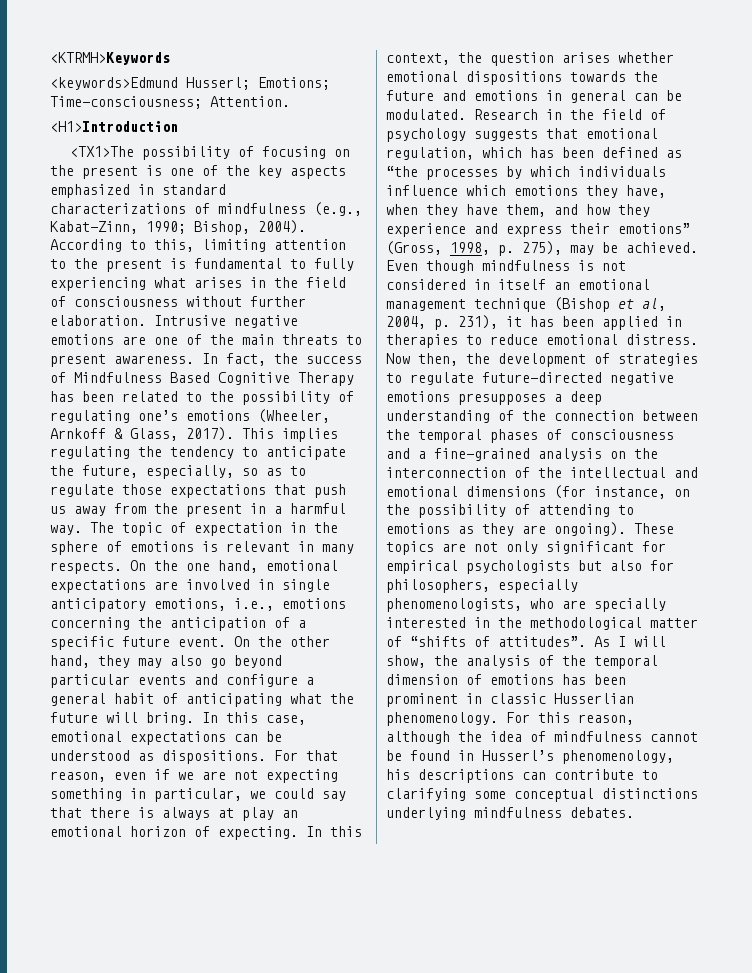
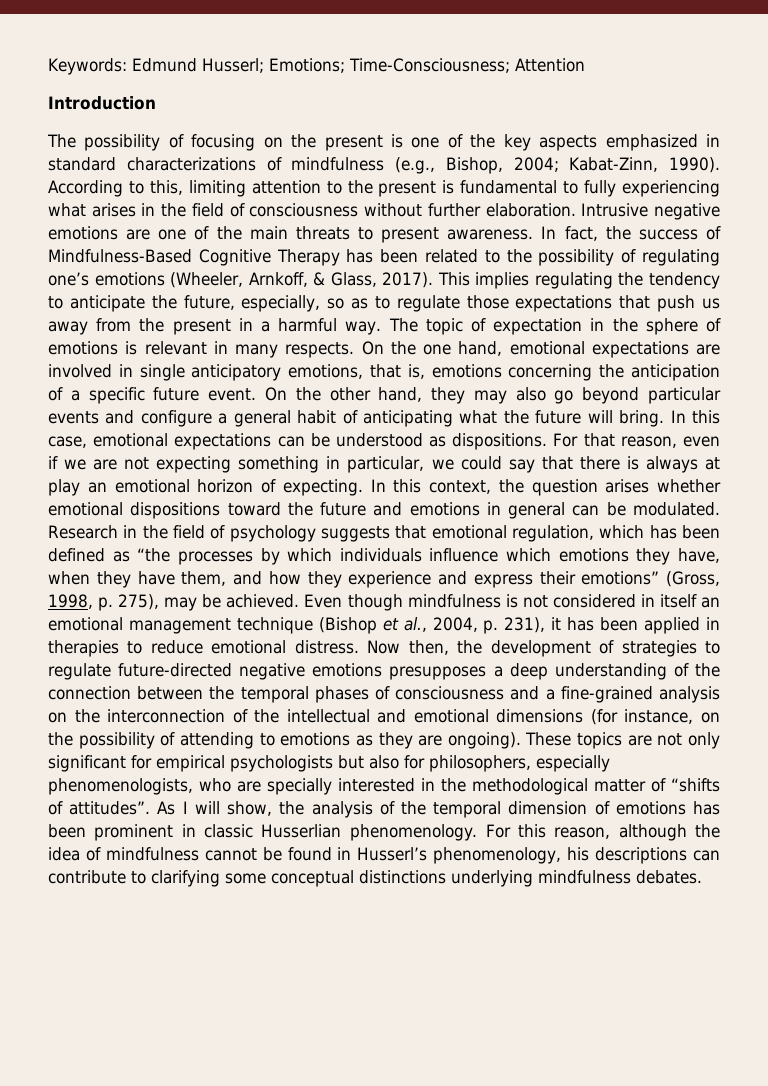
[50,52,170,65] [50,77,330,90] [50,96,290,109] [50,121,178,132] [69,146,134,157] <KTRMH>Keywords // <keywords>Edmund Husserl; Emotions; Time-consciousness; Attention. // <H1>Introduction // <TX1>The -> [48,58,585,75] [48,96,156,110] [47,134,76,148] Keywords: Edmund Husserl; Emotions; Time-Consciousness; Attention // Introduction // The
[50,220,306,235] Kabat-Zinn, 1990; Bishop, 2004). -> [445,157,720,174] Bishop, 2004; Kabat-Zinn, 1990).
[74,372,210,383] Mindfulness Based -> [48,249,192,263] Mindfulness-Based
[50,428,106,439] Arnkoff -> [248,272,308,287] Arnkoff,
[234,598,274,611] i.e., -> [370,364,425,379] that is,
[570,71,626,82] towards -> [227,502,281,516] toward
[642,298,666,311] al, -> [403,617,427,632] al.,

